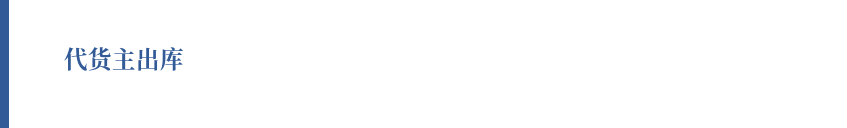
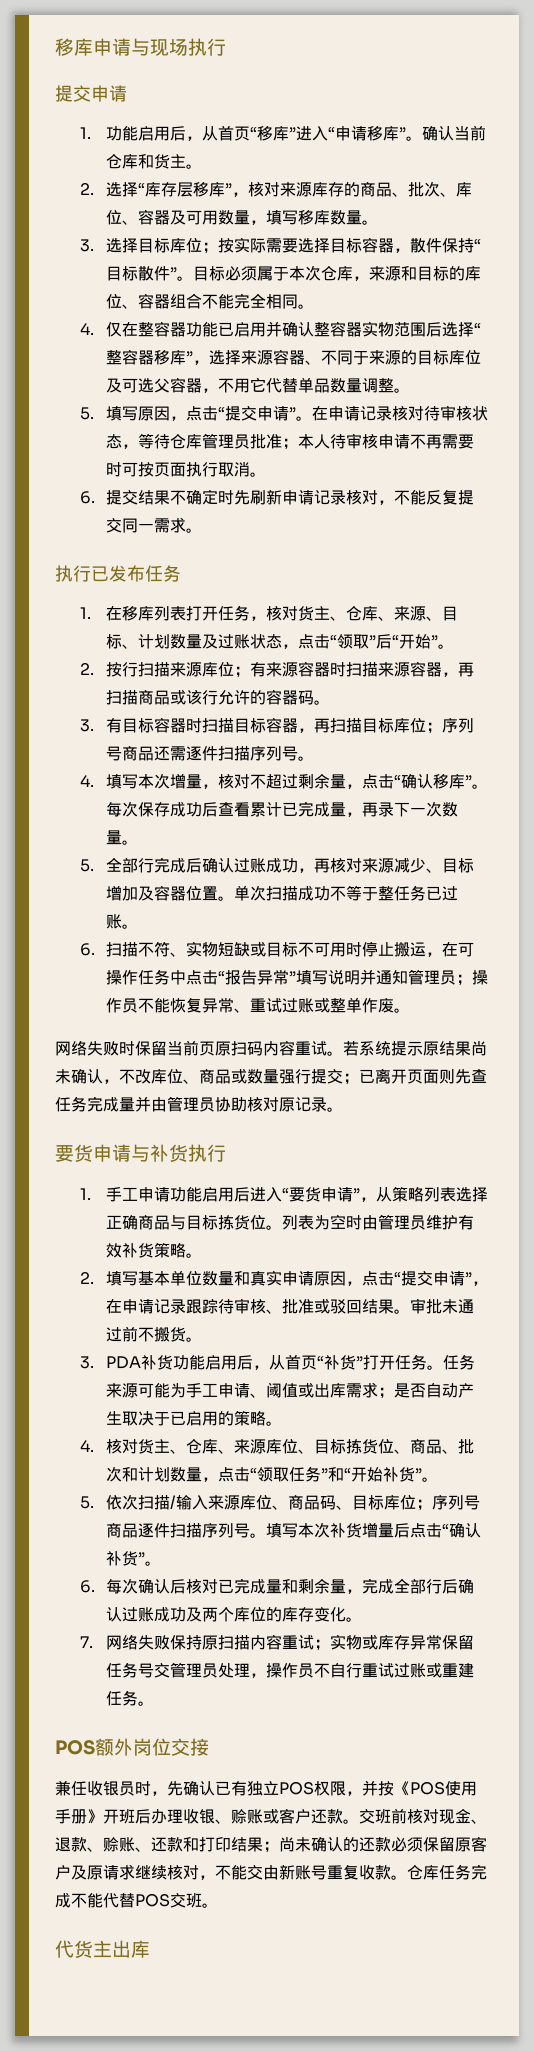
(64, 59) none -> [55,38,226,56] [55,85,127,102] [80,125,486,141] [105,154,202,169] [80,181,472,197] [105,209,378,225] [80,237,481,254] [105,265,481,281] [105,293,314,309] [80,321,481,337] [105,349,481,365] [105,377,410,393] [80,405,488,421] [105,433,474,450] [105,462,266,477] [80,489,474,505] [105,517,202,533] [55,565,181,582] [80,605,458,621] [105,634,454,649] [80,661,474,678] [105,689,330,705] [80,717,474,734] [105,746,314,761] [80,773,488,789] [105,801,458,817] [105,830,138,845] [80,857,474,873] [105,885,458,901] [105,914,138,929] [80,941,474,957] [105,969,488,986] [105,997,410,1013] [55,1040,487,1056] [55,1068,487,1085] [55,1096,343,1112] [55,1144,226,1162] [80,1186,488,1202] [105,1214,474,1230] [105,1242,202,1258] [80,1270,488,1286] [105,1298,474,1314] [105,1326,202,1342] [80,1354,475,1370] [105,1382,474,1399] [105,1410,282,1426] [80,1439,474,1454] [105,1466,438,1482] [80,1494,480,1511] [105,1522,481,1538] [105,1551,161,1566] [80,1578,474,1594] [105,1607,362,1622] [80,1634,474,1651] [105,1662,474,1678] [105,1690,154,1706] [55,1738,209,1756] [55,1780,477,1796] [55,1808,487,1824] [55,1836,487,1853] [55,1864,487,1880] [55,1893,218,1908] 移库申请与现场执行 // 提交申请 // 1.功能启用后，从首页“移库”进入“申请移库”。确认当前仓库和货主。 // 2.选择“库存层移库”，核对来源库存的商品、批次、库位、容器及可用数量，填写移库数量。 // 3.选择目标库位；按实际需要选择目标容器，散件保持“目标散件”。目标必须属于本次仓库，来源和目标的库位、容器组合不能完全相同。 // 4.仅在整容器功能已启用并确认整容器实物范围后选择“整容器移库”，选择来源容器、不同于来源的目标库位及可选父容器，不用它代替单品数量调整。 // 5.填写原因，点击“提交申请”。在申请记录核对待审核状态，等待仓库管理员批准；本人待审核申请不再需要时可按页面执行取消。 // 6.提交结果不确定时先刷新申请记录核对，不能反复提交同一需求。 // 执行已发布任务 // 1.在移库列表打开任务，核对货主、仓库、来源、目标、计划数量及过账状态，点击“领取”后“开始”。 // 2.按行扫描来源库位；有来源容器时扫描来源容器，再扫描商品或该行允许的容器码。 // 3.有目标容器时扫描目标容器，再扫描目标库位；序列号商品还需逐件扫描序列号。 // 4.填写本次增量，核对不超过剩余量，点击“确认移库”。每次保存成功后查看累计已完成量，再录下一次数量。 // 5.全部行完成后确认过账成功，再核对来源减少、目标增加及容器位置。单次扫描成功不等于整任务已过账。 // 6.扫描不符、实物短缺或目标不可用时停止搬运，在可操作任务中点击“报告异常”填写说明并通知管理员；操作员不能恢复异常、重试过账或整单作废。 // 网络失败时保留当前页原扫码内容重试。若系统提示原结果尚未确认，不改库位、商品或数量强行提交；已离开页面则先查任务完成量并由管理员协助核对原记录。 // 要货申请与补货执行 // 1.手工申请功能启用后进入“要货申请”，从策略列表选择正确商品与目标拣货位。列表为空时由管理员维护有效补货策略。 // 2.填写基本单位数量和真实申请原因，点击“提交申请”，在申请记录跟踪待审核、批准或驳回结果。审批未通过前不搬货。 // 3. PDA补货功能启用后，从首页“补货”打开任务。任务来源可能为手工申请、阈值或出库需求；是否自动产生取决于已启用的策略。 // 4.核对货主、仓库、来源库位、目标拣货位、商品、批次和计划数量，点击“领取任务”和“开始补货”。 // 5.依次扫描/输入来源库位、商品码、目标库位；序列号商品逐件扫描序列号。填写本次补货增量后点击“确认补货”。 // 6.每次确认后核对已完成量和剩余量，完成全部行后确认过账成功及两个库位的库存变化。 // 7.网络失败保持原扫描内容重试；实物或库存异常保留任务号交管理员处理，操作员不自行重试过账或重建任务。 // POS额外岗位交接 // 兼任收银员时，先确认已有独立POS权限，并按《POS使用手册》开班后办理收银、赊账或客户还款。交班前核对现金、退款、赊账、还款和打印结果；尚未确认的还款必须保留原客户及原请求继续核对，不能交由新账号重复收款。仓库任务完成不能代替POS交班。 //

